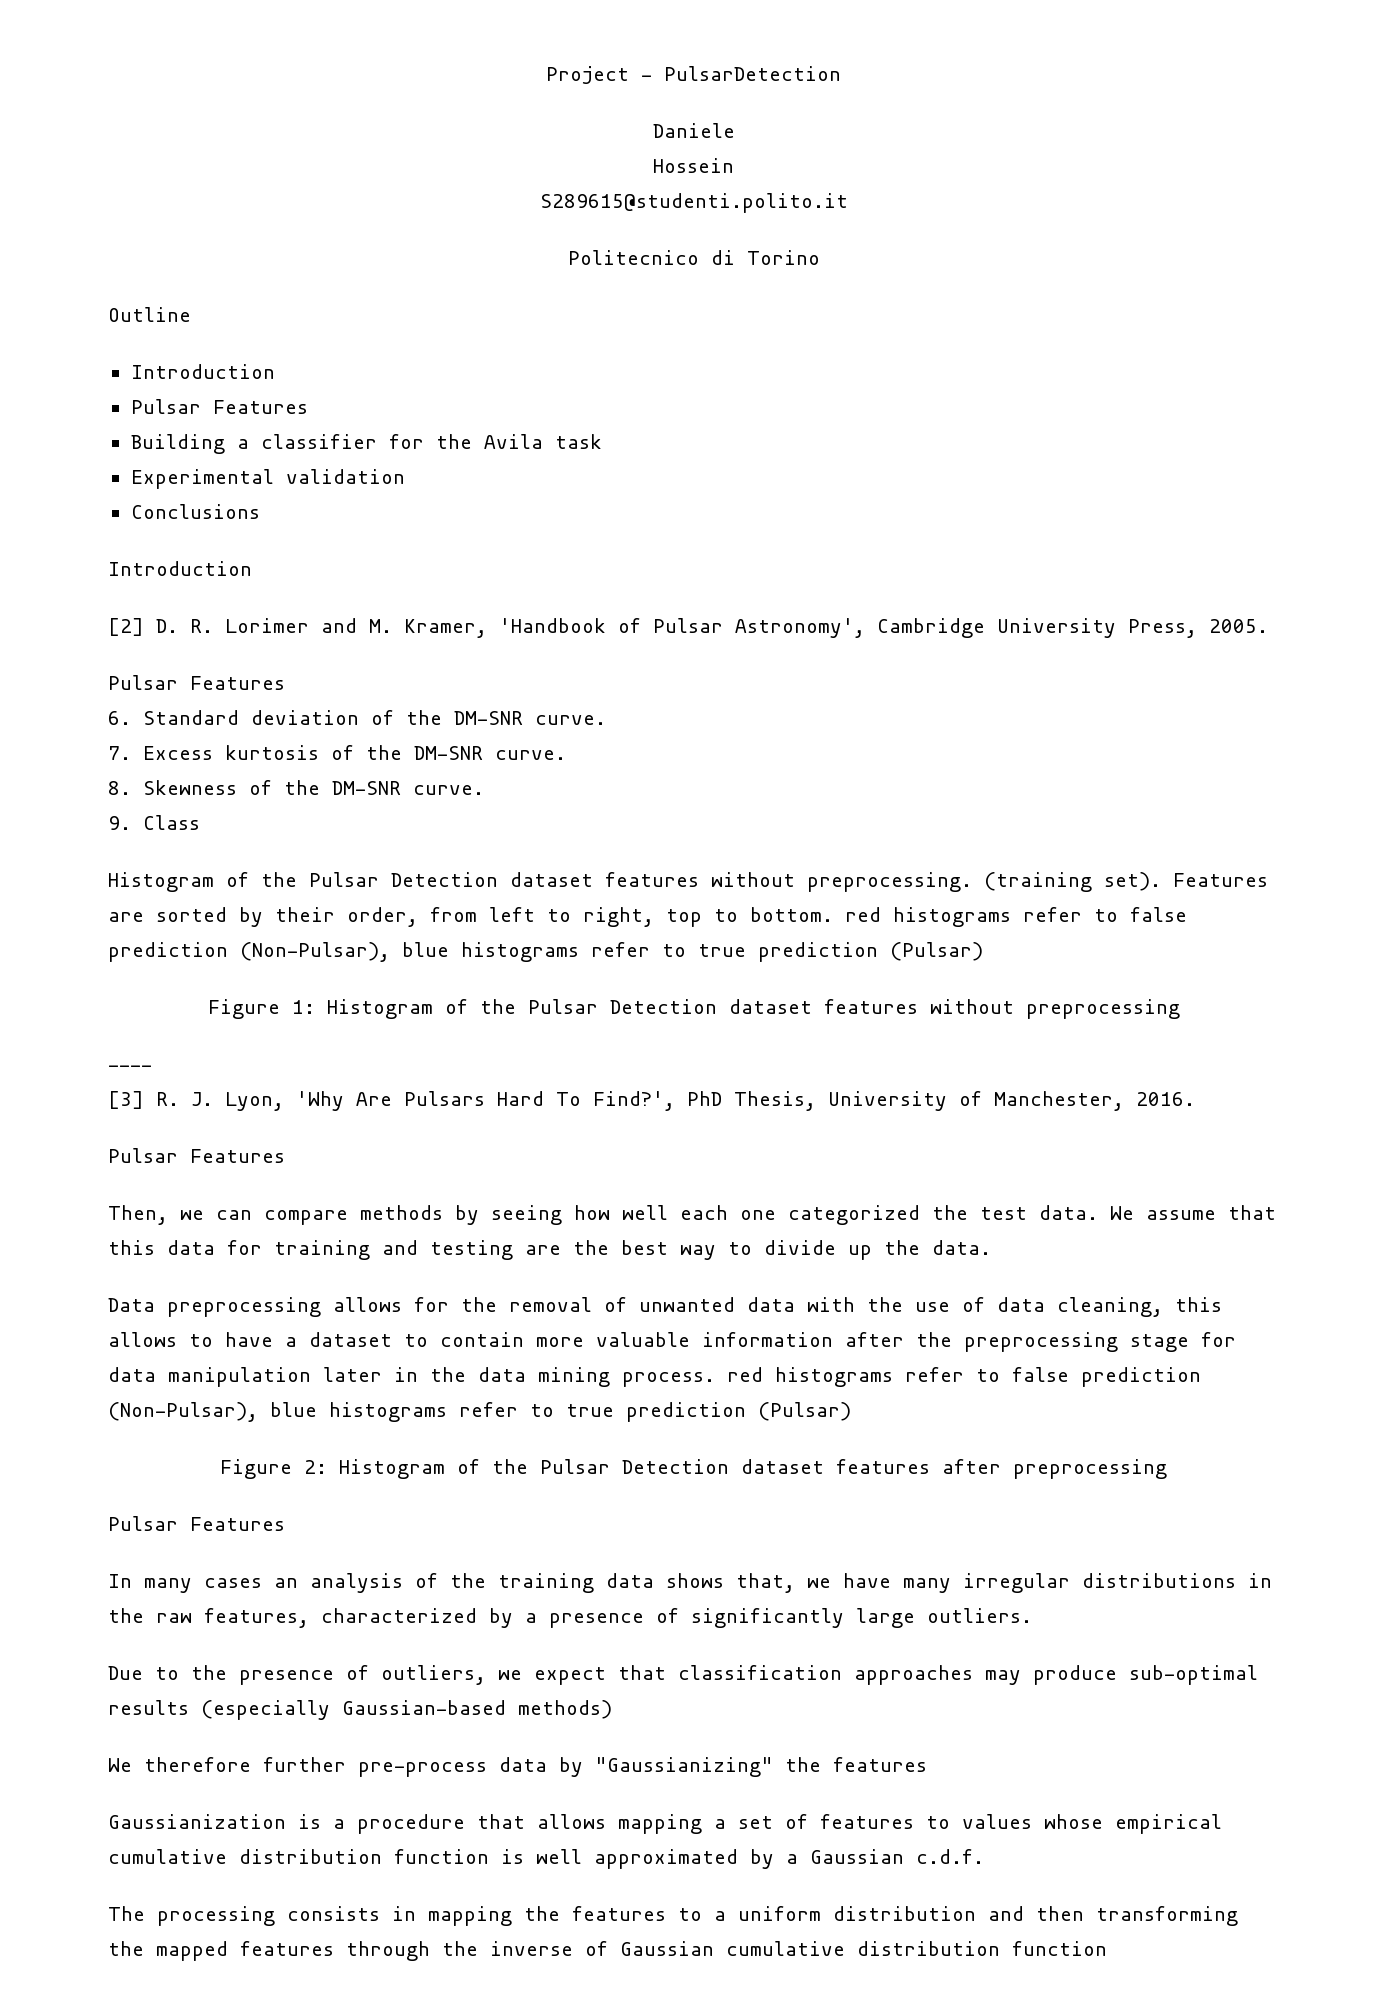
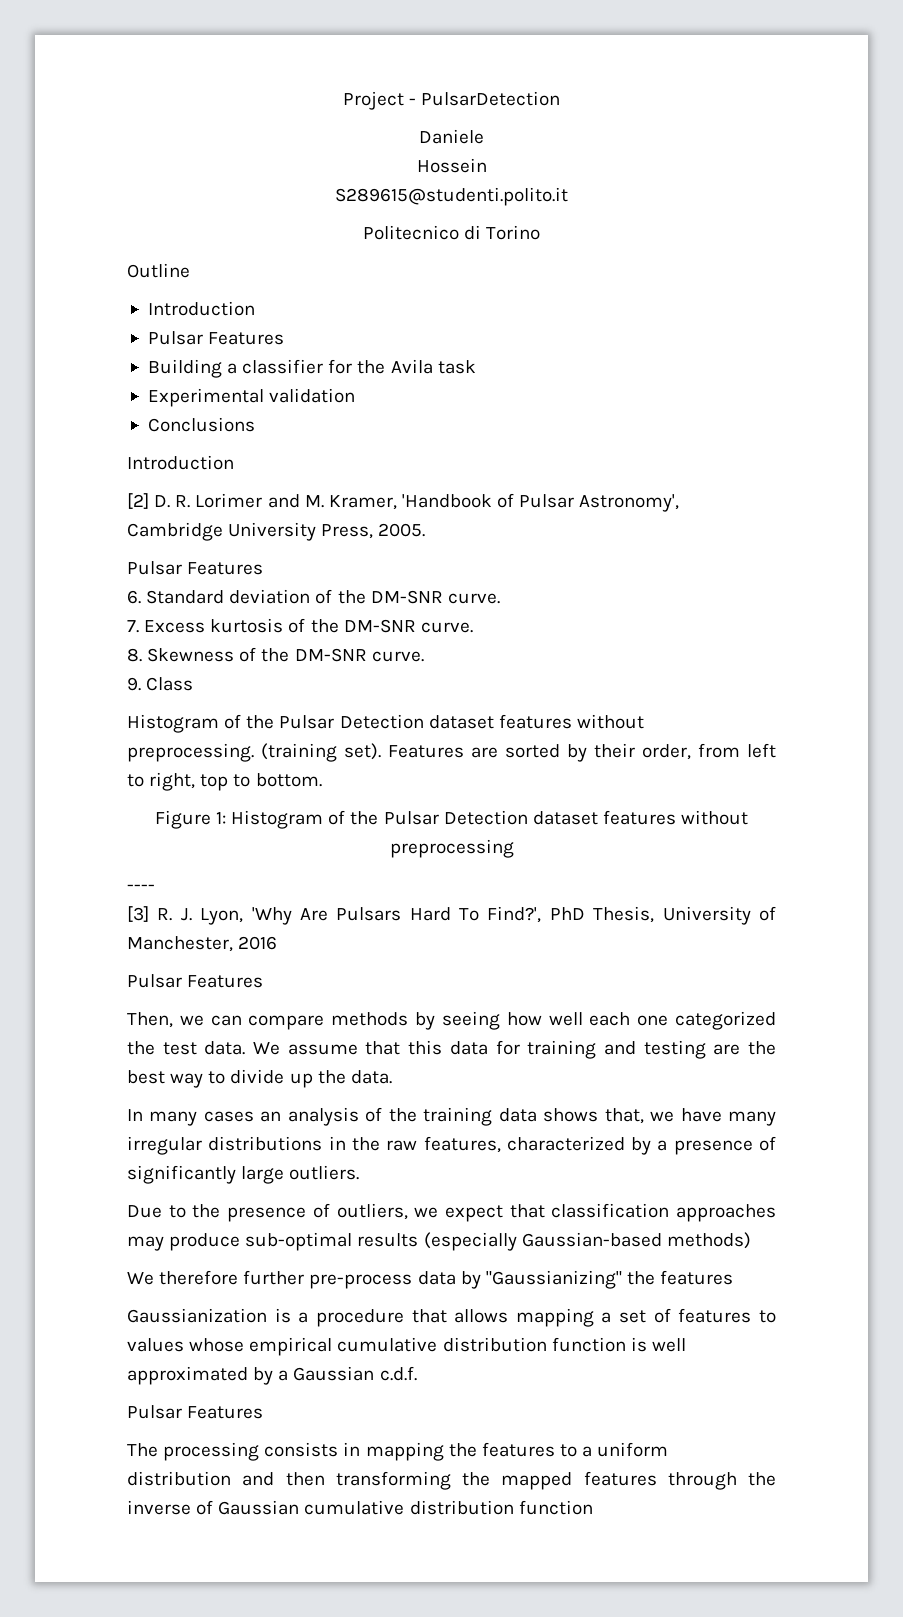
[845,907,1187,927] [108,942,983,962] red histograms refer to false prediction (Non-Pulsar), blue histograms refer to true prediction (Pulsar) -> (322, 780) none
[1136,1092,1195,1106] 2016. -> [238,936,278,950] 2016
[108,1297,1222,1317] [108,1332,1236,1352] [108,1367,1201,1387] [108,1402,851,1422] [220,1459,1167,1479] [108,1516,285,1531] // Data preprocessing allows for the removal of unwanted data with the use of data cleaning, this allows to have a dataset to contain more valuable information after the preprocessing stage for data manipulation later in the data mining process. red histograms refer to false prediction (Non-Pulsar), blue histograms refer to true prediction (Pulsar) // Figure 2: Histogram of the Pulsar Detection dataset features after preprocessing // Pulsar Features -> (392, 1077) none
(984, 1856) none -> [127,1405,264,1419] // Pulsar Features

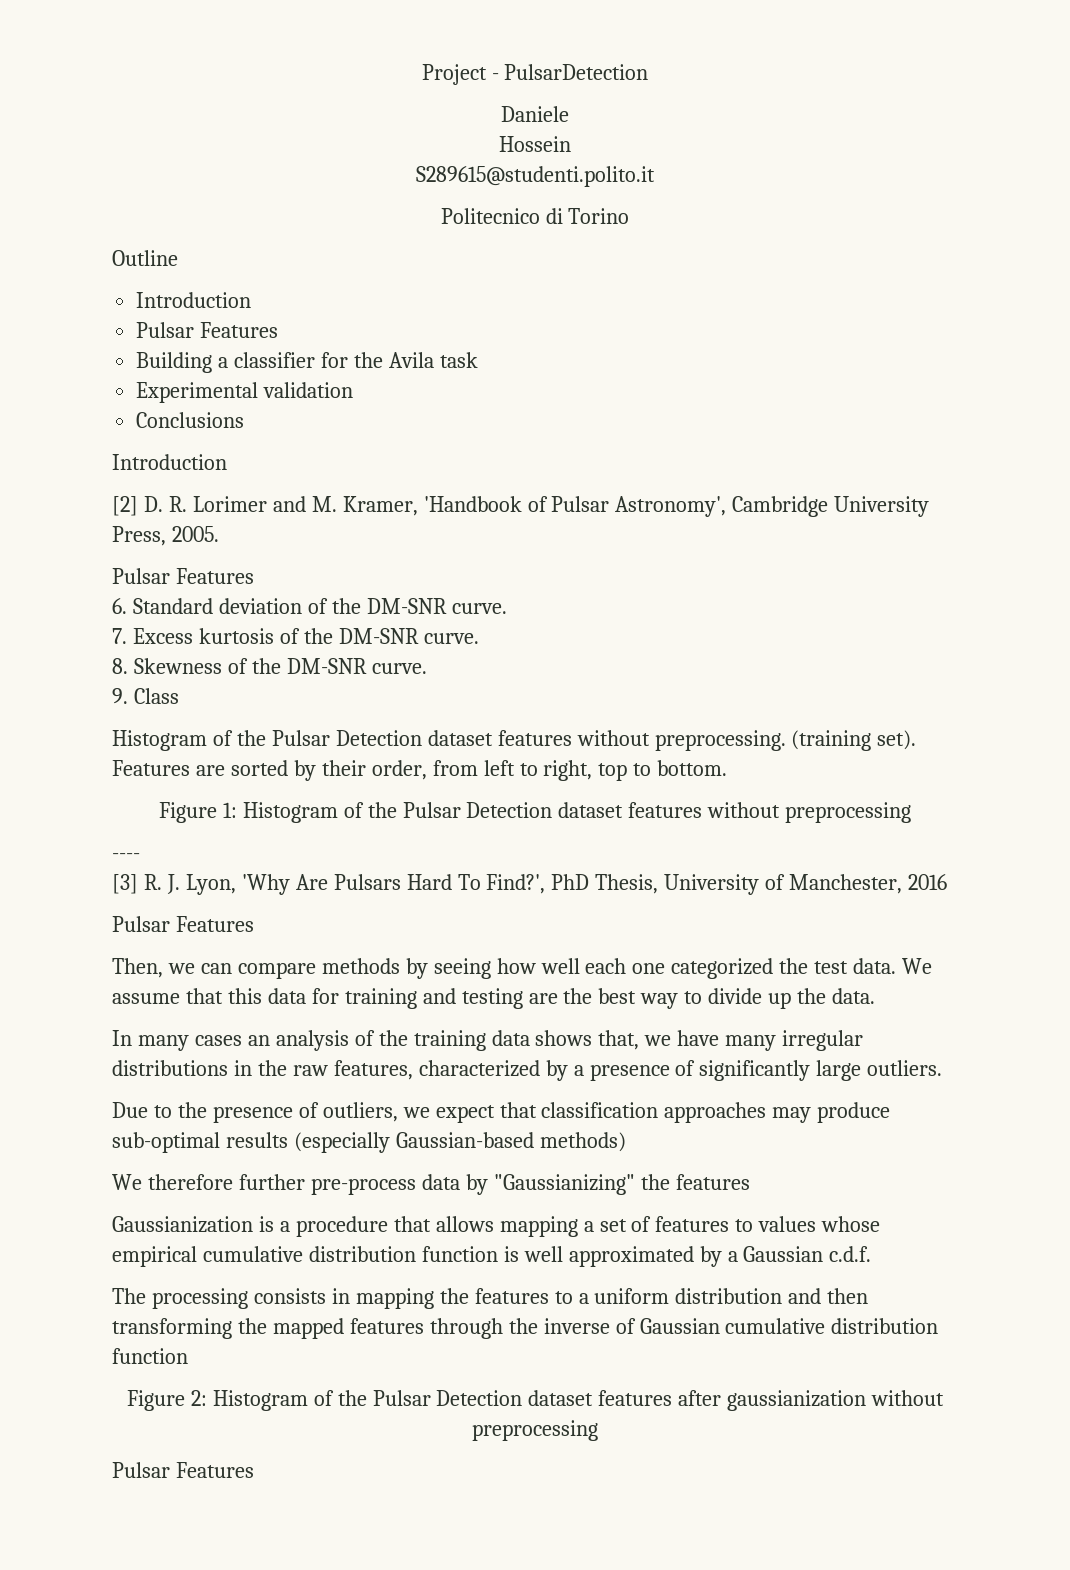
[127,1405,264,1419] // Pulsar Features -> (872, 1254) none
(593, 1507) none -> [126,1390,945,1411] [472,1420,598,1441] [112,1462,254,1478] // Figure 2: Histogram of the Pulsar Detection dataset features after gaussianization without preprocessing // Pulsar Features

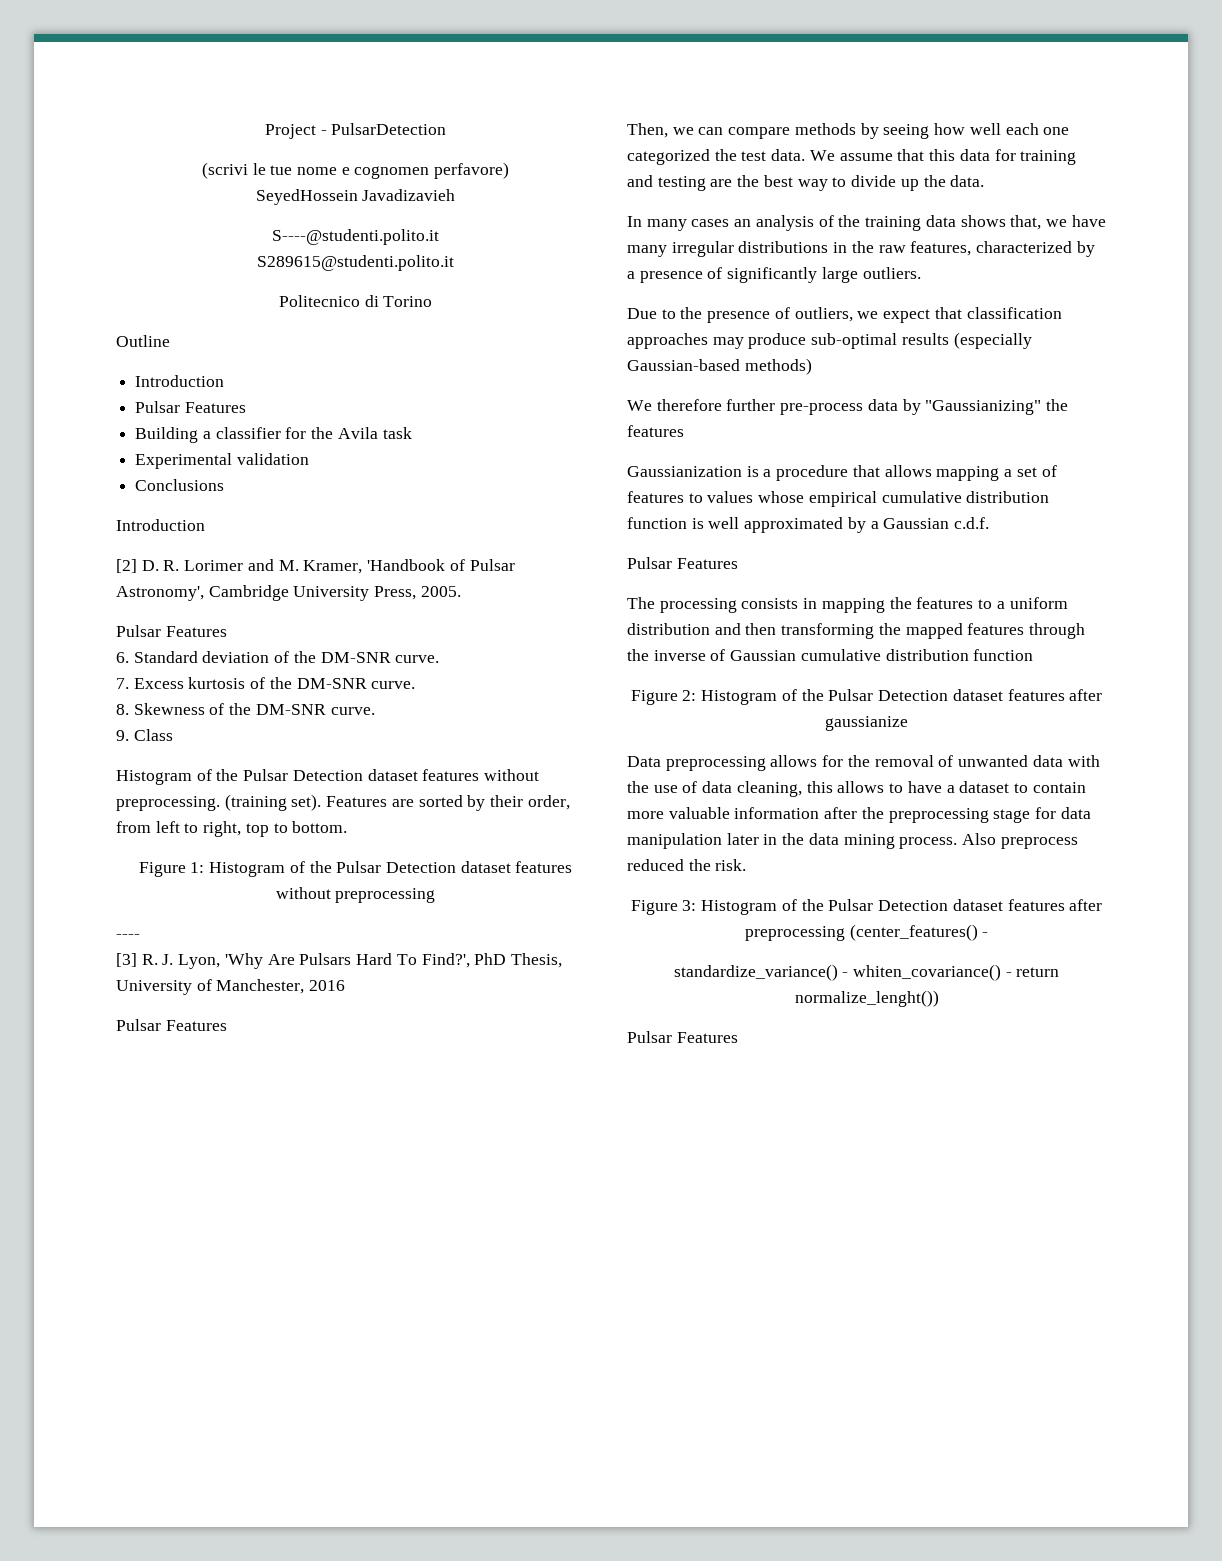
[501,106,569,122] [499,136,571,152] Daniele // Hossein -> [201,162,510,179] [255,189,456,205] [272,229,439,245] (scrivi le tue nome e cognomen perfavore) // SeyedHossein Javadizavieh // S----@studenti.polito.it
(872, 1254) none -> [627,557,738,569] // Pulsar Features
[727,1390,945,1411] [472,1420,598,1441] gaussianization without preprocessing -> [825,716,908,731] [627,755,1100,771] [627,781,1086,797] [627,807,1091,823] [627,833,1078,849] [627,859,747,871] [630,899,1103,915] [744,924,989,941] [673,964,1060,981] [794,990,939,1007] gaussianize // Data preprocessing allows for the removal of unwanted data with the use of data cleaning, this allows to have a dataset to contain more valuable information after the preprocessing stage for data manipulation later in the data mining process. Also preprocess reduced the risk. // Figure 3: Histogram of the Pulsar Detection dataset features after preprocessing (center_features() - // standardize_variance() - whiten_covariance() - return normalize_lenght())

